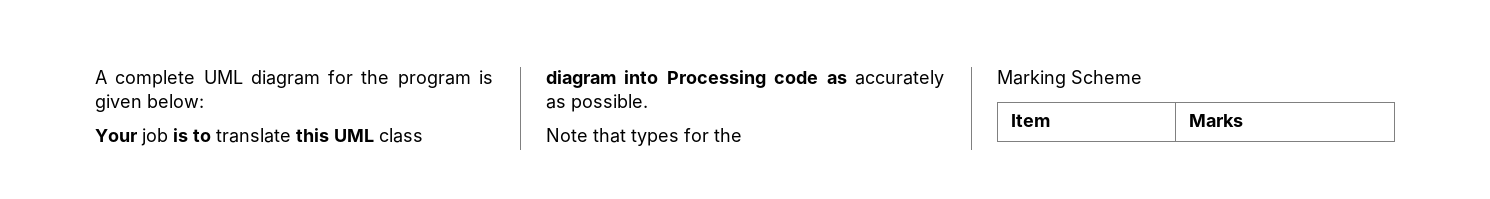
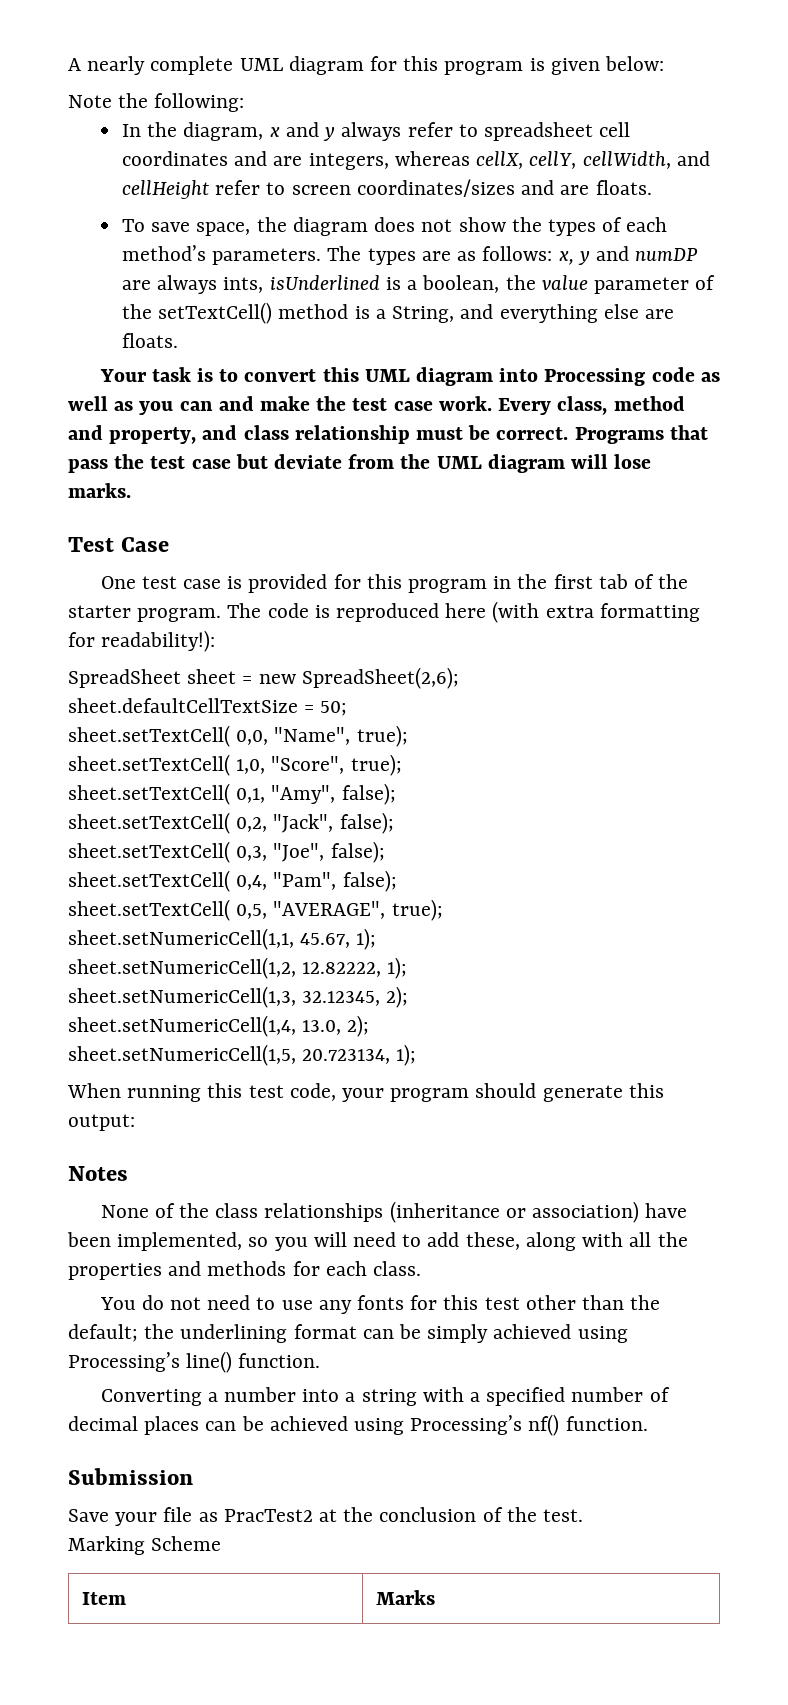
(107, 77) none -> [87,56,146,75] nearly
[361,70,390,84] the -> [403,56,439,71] this
(204, 101) none -> [68,93,245,112] [122,122,631,141] [122,151,710,170] [122,179,652,199] [122,217,668,236] [122,245,699,265] [122,275,716,294] [122,302,674,324] [122,333,179,348] // Note the following: // In the diagram, x and y always refer to spreadsheet cell coordinates and are integers, whereas cellX, cellY, cellWidth, and cellHeight refer to screen coordinates/sizes and are floats. // To save space, the diagram does not show the types of each method’s parameters. The types are as follows: x, y and numDP are always ints, isUnderlined is a boolean, the value parameter of the setTextCell() method is a String, and everything else are floats.
[141,128,168,146] job -> [151,367,191,382] task
[216,128,291,143] translate -> [244,369,317,382] convert
[379,128,423,143] class -> (410, 375) none
[855,70,944,88] [546,94,648,112] [546,128,742,146] accurately as possible. // Note that types for the -> [68,396,685,415] [68,425,708,444] [68,454,652,473] [68,483,131,498] [68,537,169,552] [100,574,689,593] [68,601,700,623] [68,630,216,652] [68,667,459,689] [68,698,348,716] [68,725,408,747] [68,754,402,776] [68,783,396,805] [68,812,394,834] [68,841,385,863] [68,870,397,892] [68,899,443,921] [68,928,377,950] [68,957,408,979] [68,986,409,1008] [68,1015,370,1037] [68,1044,417,1066] [67,1083,664,1102] [68,1114,135,1131] [68,1166,128,1181] [100,1201,688,1223] [67,1232,688,1251] [68,1261,422,1280] [99,1295,661,1314] [68,1324,628,1343] [68,1351,321,1373] [100,1387,670,1406] [68,1414,648,1436] [68,1468,193,1485] [68,1507,584,1526] well as you can and make the test case work. Every class, method and property, and class relationship must be correct. Programs that pass the test case but deviate from the UML diagram will lose marks. // Test Case // One test case is provided for this program in the first tab of the starter program. The code is reproduced here (with extra formatting for readability!): // SpreadSheet sheet = new SpreadSheet(2,6); // sheet.defaultCellTextSize = 50; // sheet.setTextCell( 0,0, "Name", true); // sheet.setTextCell( 1,0, "Score", true); // sheet.setTextCell( 0,1, "Amy", false); // sheet.setTextCell( 0,2, "Jack", false); // sheet.setTextCell( 0,3, "Joe", false); // sheet.setTextCell( 0,4, "Pam", false); // sheet.setTextCell( 0,5, "AVERAGE", true); // sheet.setNumericCell(1,1, 45.67, 1); // sheet.setNumericCell(1,2, 12.82222, 1); // sheet.setNumericCell(1,3, 32.12345, 2); // sheet.setNumericCell(1,4, 13.0, 2); // sheet.setNumericCell(1,5, 20.723134, 1); // When running this test code, your program should generate this output: // Notes // None of the class relationships (inheritance or association) have been implemented, so you will need to add these, along with all the properties and methods for each class. // You do not need to use any fonts for this test other than the default; the underlining format can be simply achieved using Processing’s line() function. // Converting a number into a string with a specified number of decimal places can be achieved using Processing’s nf() function. // Submission // Save your file as PracTest2 at the conclusion of the test.

